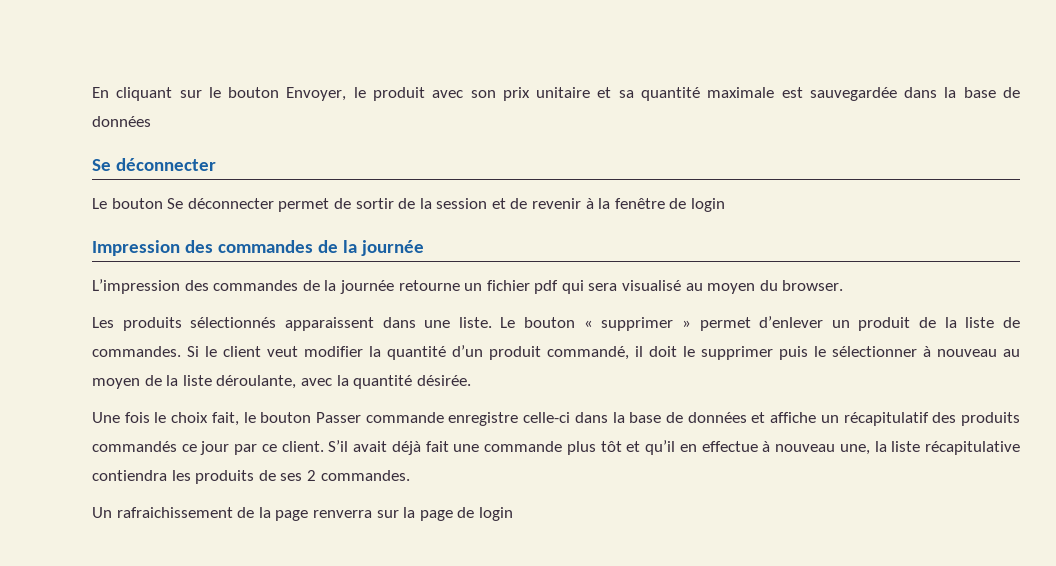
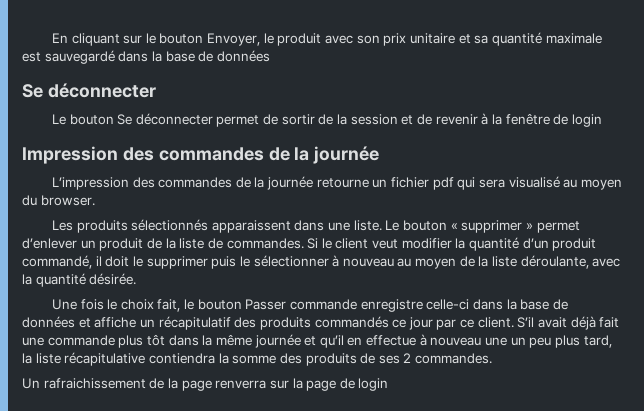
[809,87,897,101] sauvegardée -> [44,50,115,64] sauvegardé
(622, 446) none -> [168,334,301,348] dans la même journée
[839,444,870,455] une, -> [485,335,612,348] une un peu plus tard,
[171,470,191,481] les -> [218,353,302,364] la somme des

